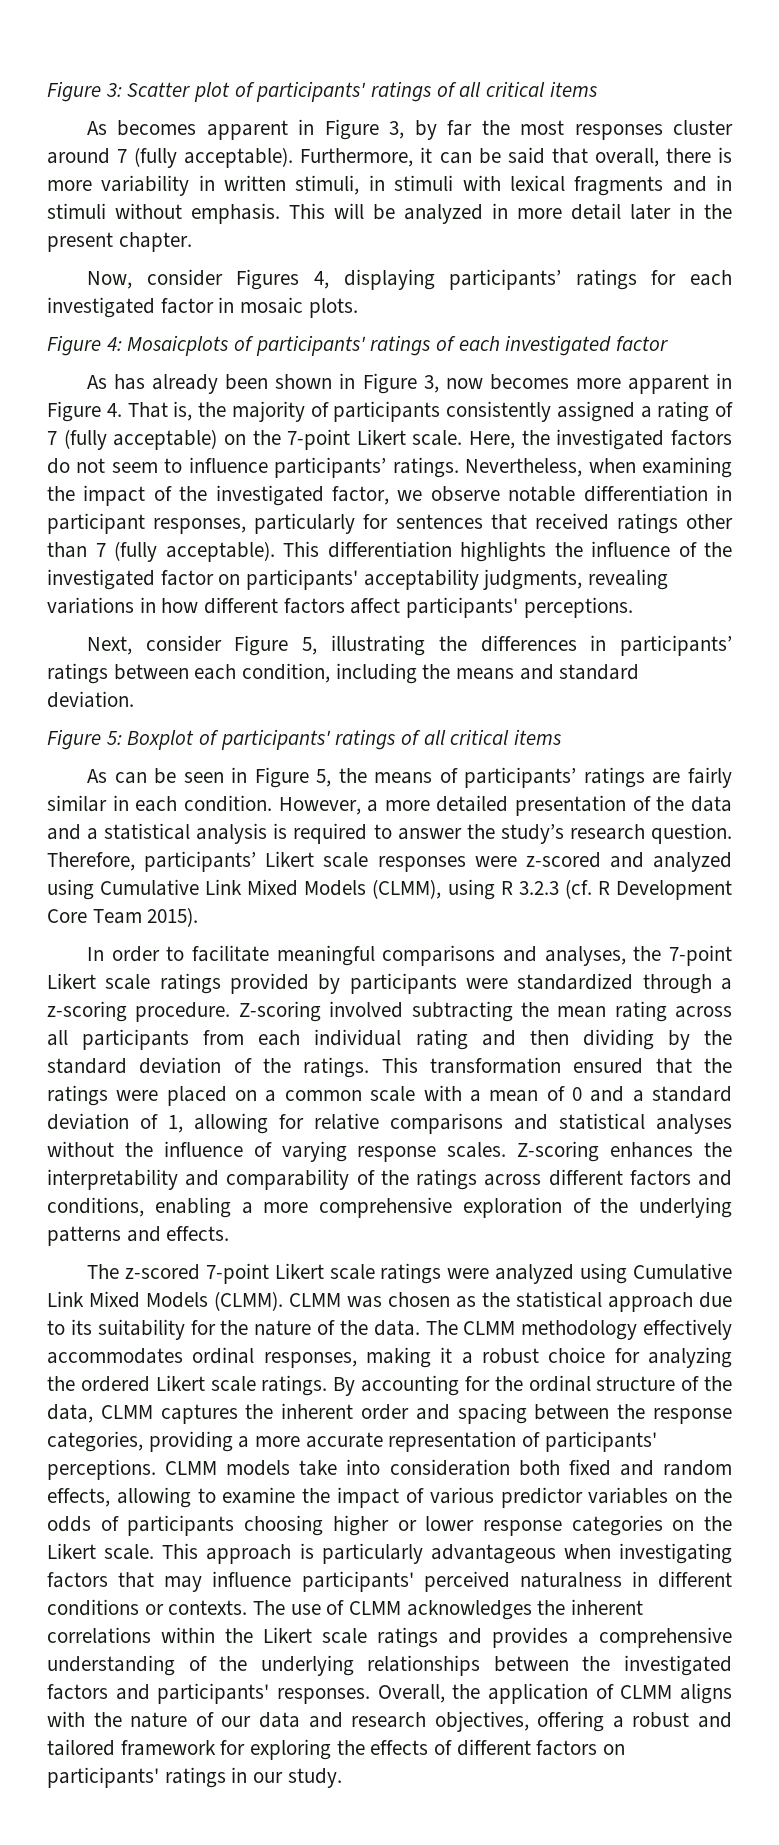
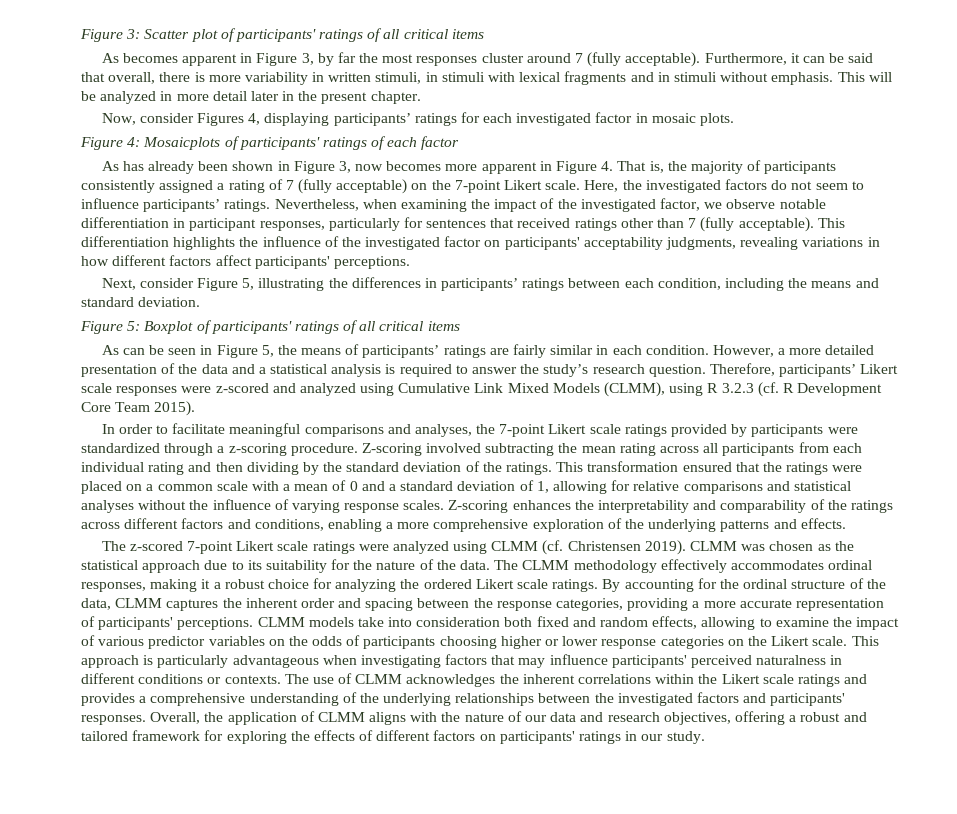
[505,335,612,356] investigated -> (418, 142) none
[633,1263,732,1280] [47,1291,283,1311] Cumulative Link Mixed Models (CLMM). -> [491,540,686,555] CLMM (cf. Christensen 2019).

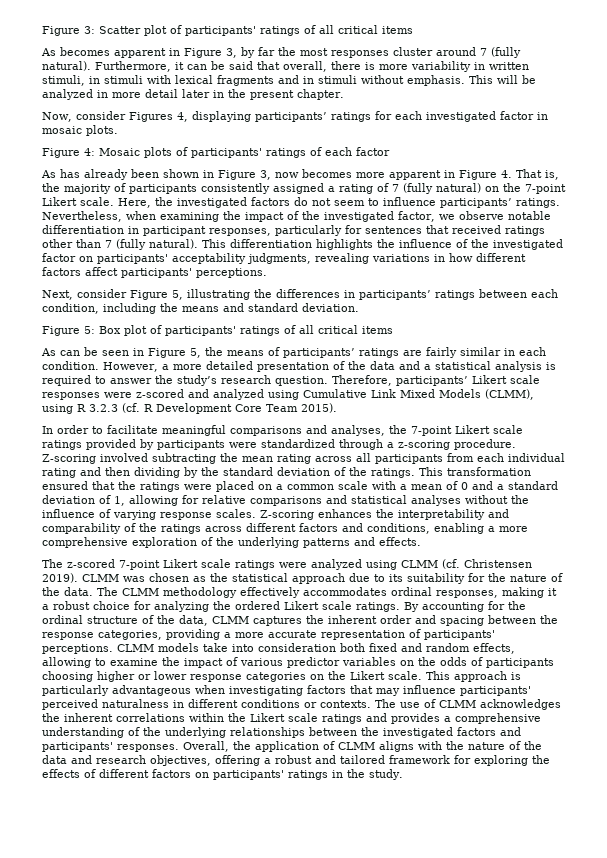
[625,52,701,67] acceptable). -> [42,61,91,71] natural).
[143,137,221,150] Mosaicplots -> [99,147,172,158] Mosaic plots
[336,179,408,194] acceptable) -> [436,183,481,193] natural)
[738,217,814,232] acceptable). -> [149,239,198,249] natural).
[144,321,194,334] Boxplot -> [99,325,147,336] Box plot
[525,715,548,722] our -> [524,741,542,750] the
[641,734,664,741] our -> [347,769,365,778] the

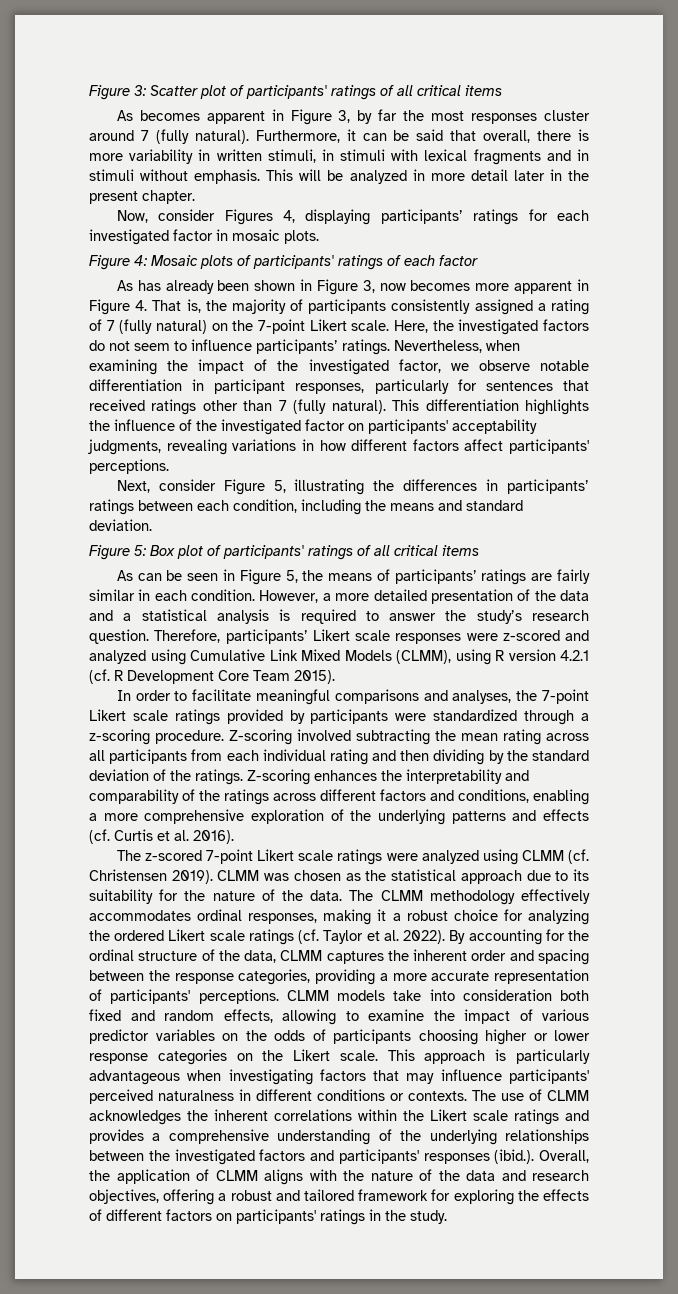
[89,404,118,412] 3.2.3 -> [508,649,589,661] version 4.2.1
[419,467,531,476] [42,481,558,492] [42,495,529,506] [42,509,256,520] This transformation ensured that the ratings were placed on a common scale with a mean of 0 and a standard deviation of 1, allowing for relative comparisons and statistical analyses without the influence of varying response scales. -> (243, 777) none
[379,537,421,546] effects. -> [543,809,589,821] [89,829,234,844] effects (cf. Curtis et al. 2016).
[356,602,400,612] ratings. -> [248,929,446,945] ratings (cf. Taylor et al. 2022).
[117,744,179,752] responses. -> [423,1149,535,1164] responses (ibid.).

